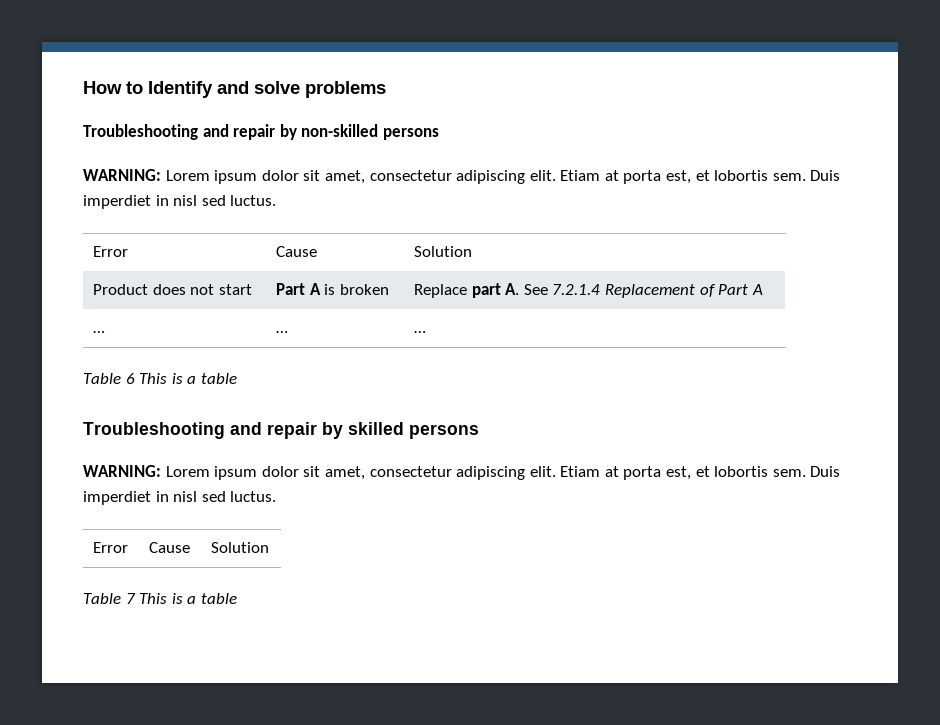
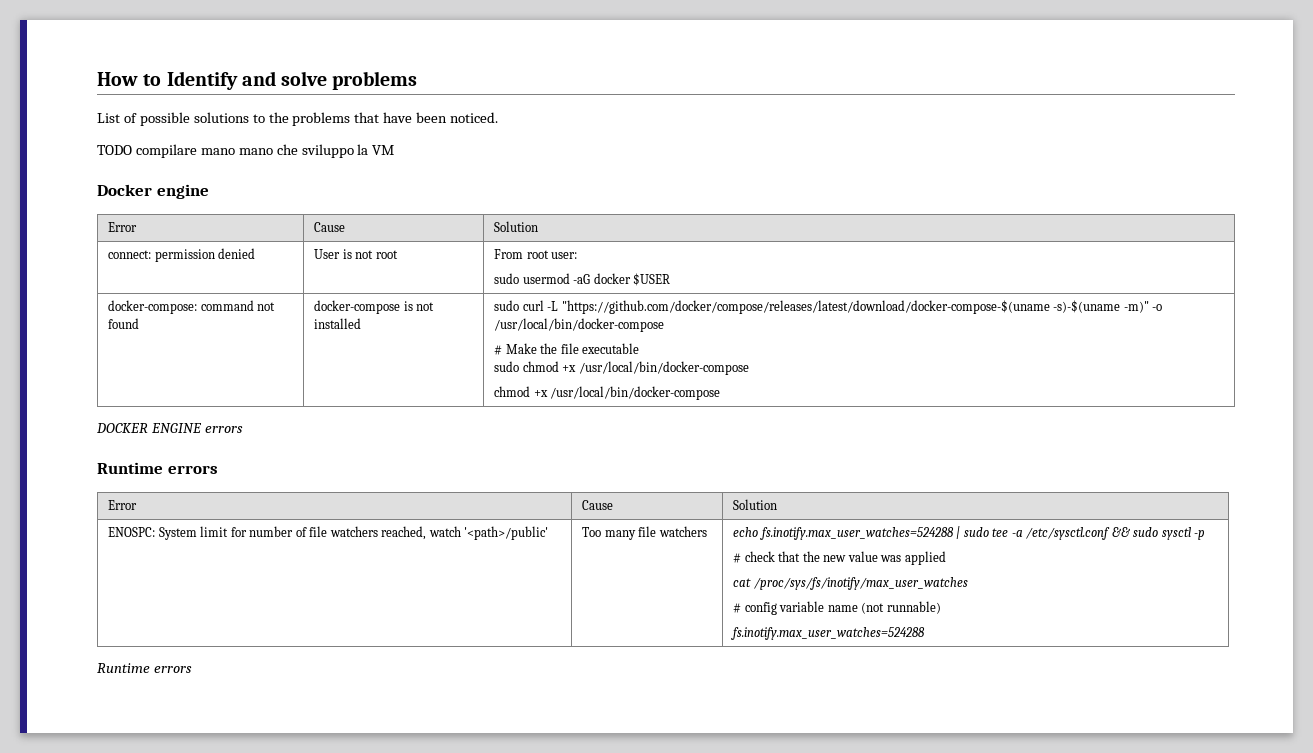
[83,124,439,140] [83,169,841,184] [83,195,277,209] [93,246,129,257] [276,246,318,257] [414,246,473,257] [93,284,252,295] [276,283,389,295] [414,283,763,298] [93,331,106,333] [276,331,289,333] [414,331,427,333] [83,373,237,384] [83,422,479,439] [83,465,841,480] [83,491,277,505] [93,542,129,553] [149,542,191,553] [211,542,270,553] [83,593,237,604] Troubleshooting and repair by non-skilled persons // WARNING: Lorem ipsum dolor sit amet, consectetur adipiscing elit. Etiam at porta est, et lobortis sem. Duis imperdiet in nisl sed luctus. // Error | Cause | Solution // Product does not start | Part A is broken | Replace part A. See 7.2.1.4 Replacement of Part A // … | … | … // Table 6 This is a table // Troubleshooting and repair by skilled persons // WARNING: Lorem ipsum dolor sit amet, consectetur adipiscing elit. Etiam at porta est, et lobortis sem. Duis imperdiet in nisl sed luctus. // Error | Cause | Solution // Table 7 This is a table -> [97,112,499,126] [97,144,395,158] [97,184,209,199] [108,222,138,232] [314,222,346,232] [494,221,539,232] [108,248,256,262] [314,249,398,259] [494,249,578,259] [494,273,671,286] [108,300,276,314] [108,318,140,329] [314,300,435,314] [314,318,362,329] [494,300,1163,314] [494,318,665,332] [494,343,640,355] [494,361,749,375] [494,386,721,400] [96,423,243,433] [97,462,218,474] [108,500,138,510] [582,500,614,510] [733,499,778,510] [108,526,549,540] [582,526,707,540] [733,526,1206,540] [733,551,946,565] [733,577,968,590] [733,601,941,615] [731,627,926,640] [97,663,192,673] List of possible solutions to the problems that have been noticed. // TODO compilare mano mano che sviluppo la VM // Docker engine // Error | Cause | Solution // connect: permission denied | User is not root | From root user: // sudo usermod -aG docker $USER // docker-compose: command not found | docker-compose is not installed | sudo curl -L "https://github.com/docker/compose/releases/latest/download/docker-compose-$(uname -s)-$(uname -m)" -o /usr/local/bin/docker-compose // # Make the file executable // sudo chmod +x /usr/local/bin/docker-compose // chmod +x /usr/local/bin/docker-compose // DOCKER ENGINE errors // Runtime errors // Error | Cause | Solution // ENOSPC: System limit for number of file watchers reached, watch '<path>/public' | Too many file watchers | echo fs.inotify.max_user_watches=524288 | sudo tee -a /etc/sysctl.conf && sudo sysctl -p // # check that the new value was applied // cat /proc/sys/fs/inotify/max_user_watches // # config variable name (not runnable) // fs.inotify.max_user_watches=524288 // Runtime errors

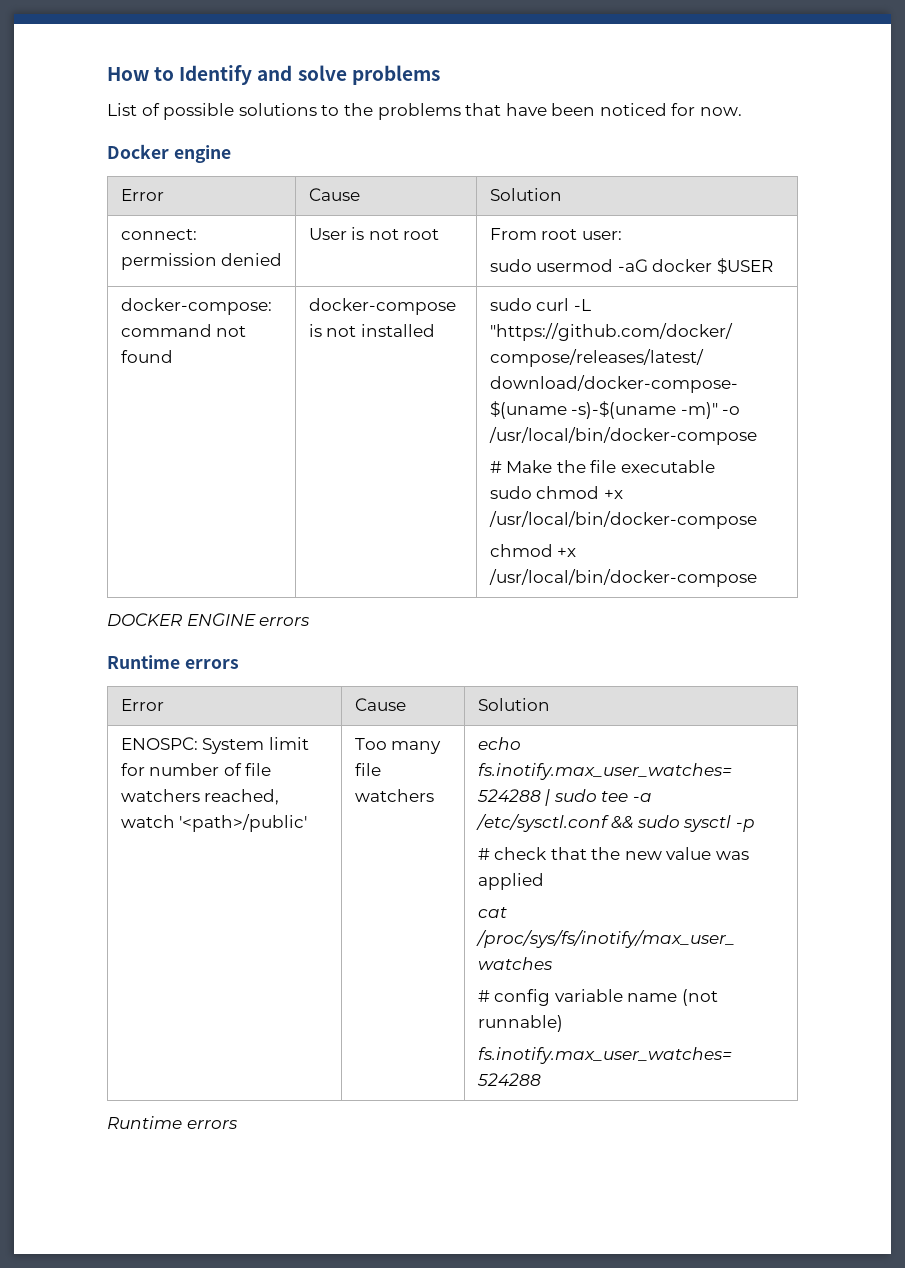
[450,112,499,123] [97,144,395,158] noticed. // TODO compilare mano mano che sviluppo la VM -> [599,103,743,116] noticed for now.

